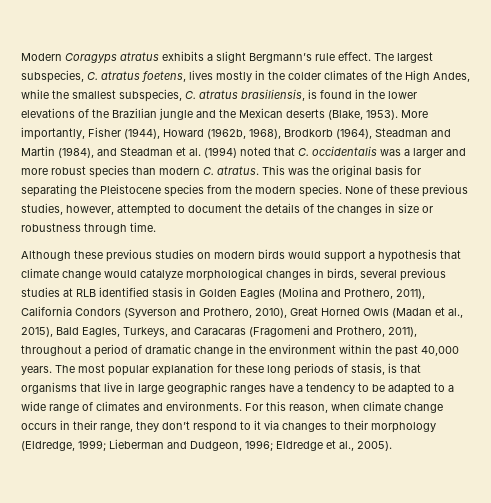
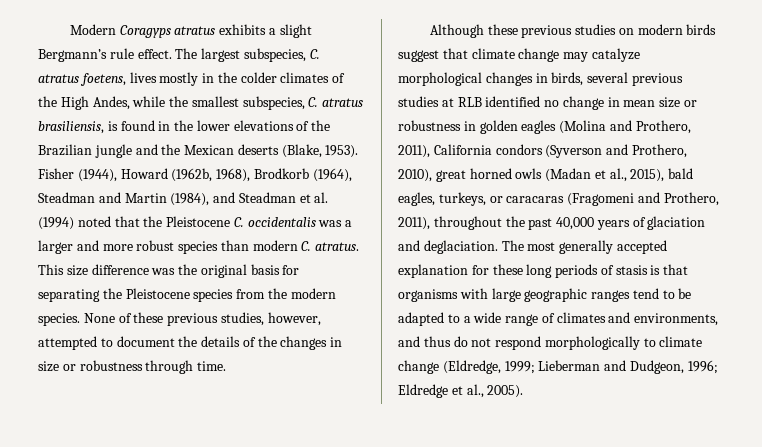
[401,110,428,118] [21,127,85,140] More importantly, -> (359, 151) none
(295, 151) none -> [143,216,231,227] the Pleistocene
(285, 170) none -> [66,264,149,276] size difference
[288,249,437,262] would support a hypothesis -> [398,50,439,62] suggest
[104,270,137,278] would -> [563,52,589,62] may
[152,287,275,299] stasis in Golden Eagles -> [544,96,698,110] [398,120,557,134] no change in mean size or robustness in golden eagles
[75,308,121,316] Condors -> [495,144,543,155] condors
[290,307,389,316] Great Horned Owls -> [435,168,543,182] great horned owls
[56,327,246,337] Bald Eagles, Turkeys, and Caracaras -> [668,168,694,179] [398,192,565,206] bald eagles, turkeys, or caracaras
[85,344,459,357] [21,364,149,376] a period of dramatic change in the environment within the past 40,000 years. The most popular -> [505,216,706,230] [398,240,667,254] the past 40,000 years of glaciation and deglaciation. The most generally accepted
[351,363,385,375] stasis, -> [615,265,648,275] stasis
[80,382,355,395] that live in large geographic ranges have a tendency -> [459,288,659,302] with large geographic ranges tend
[166,401,443,413] [21,420,436,433] environments. For this reason, when climate change occurs in their range, they don’t respond to it via changes to their morphology -> [634,313,719,326] [398,336,703,350] [398,360,439,374] environments, and thus do not respond morphologically to climate change

